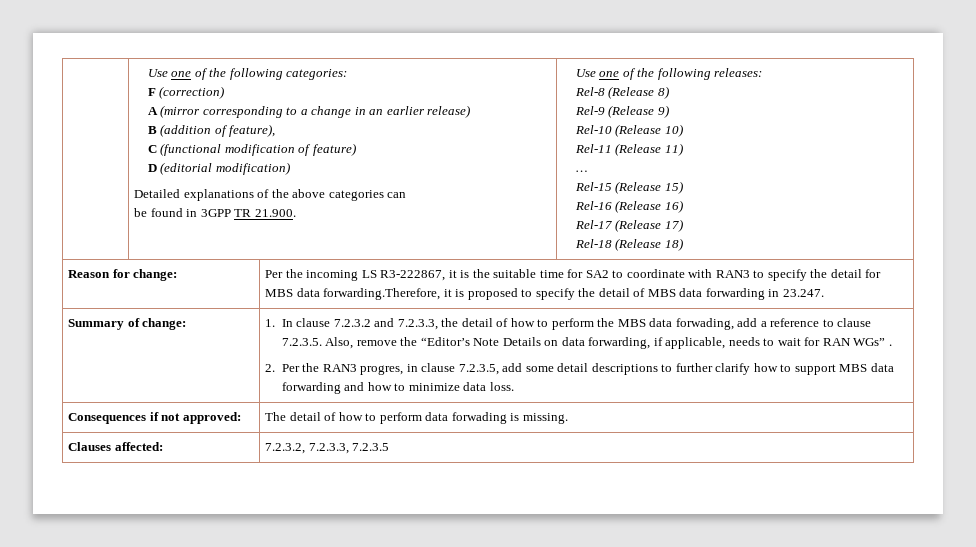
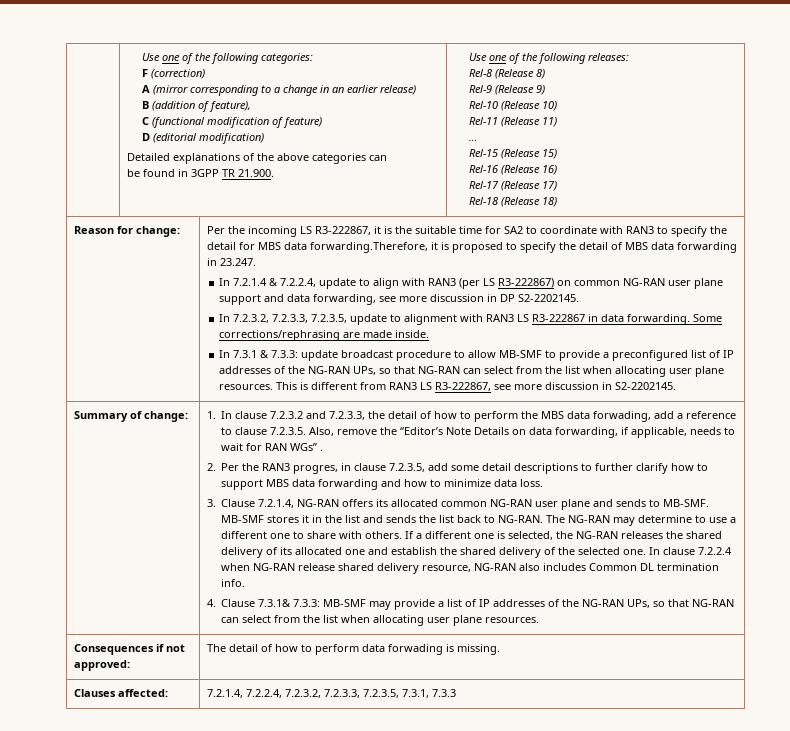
(824, 293) none -> [218,278,723,289] [218,294,579,305] [218,314,722,325] [218,330,429,341] [218,350,734,361] [218,366,724,377] [218,382,676,391] // In 7.2.1.4 & 7.2.2.4, update to align with RAN3 (per LS R3-222867) on common NG-RAN user plane support and data forwarding, see more discussion in DP S2-2202145. // In 7.2.3.2, 7.2.3.3, 7.2.3.5, update to alignment with RAN3 LS R3-222867 in data forwarding. Some corrections/rephrasing are made inside. // In 7.3.1 & 7.3.3: update broadcast procedure to allow MB-SMF to provide a preconfigured list of IP addresses of the NG-RAN UPs, so that NG-RAN can select from the list when allocating user plane resources. This is different from RAN3 LS R3-222867, see more discussion in S2-2202145.
(514, 386) none -> [206,499,710,510] [221,515,737,526] [221,531,723,540] [221,547,733,558] [221,563,720,574] [221,579,246,587] [206,599,735,610] [221,615,540,626] // 3. Clause 7.2.1.4, NG-RAN offers its allocated common NG-RAN user plane and sends to MB-SMF. MB-SMF stores it in the list and sends the list back to NG-RAN. The NG-RAN may determine to use a different one to share with others. If a different one is selected, the NG-RAN releases the shared delivery of its allocated one and establish the shared delivery of the selected one. In clause 7.2.2.4 when NG-RAN release shared delivery resource, NG-RAN also includes Common DL termination info. // 4. Clause 7.3.1& 7.3.3: MB-SMF may provide a list of IP addresses of the NG-RAN UPs, so that NG-RAN can select from the list when allocating user plane resources.
[265,443,390,454] 7.2.3.2, 7.2.3.3, 7.2.3.5 -> [206,689,456,698] 7.2.1.4, 7.2.2.4, 7.2.3.2, 7.2.3.3, 7.2.3.5, 7.3.1, 7.3.3

